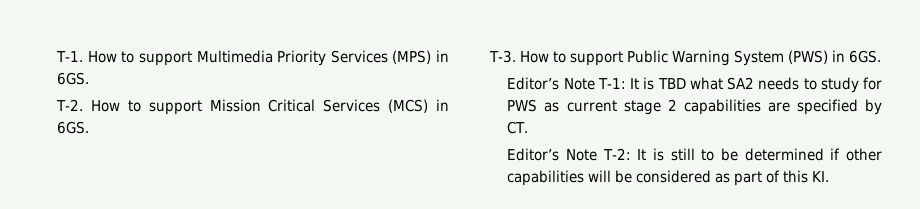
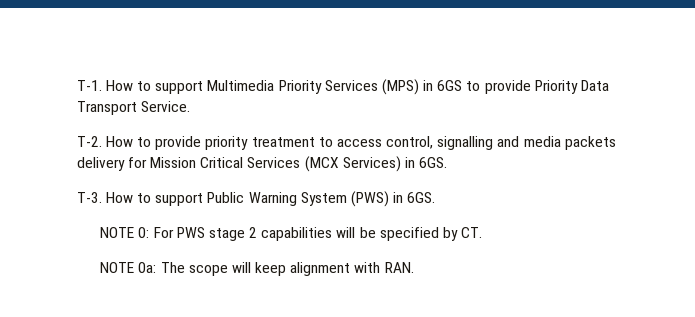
[57,72,90,85] [56,99,202,115] 6GS. // T-2. How to support -> [437,80,609,94] [76,101,190,115] [76,136,616,150] [76,157,147,171] 6GS to provide Priority Data Transport Service. // T-2. How to provide priority treatment to access control, signalling and media packets delivery for
[388,99,429,113] (MCS) -> [304,156,401,172] (MCX Services)
[507,77,882,93] [507,99,617,112] Editor’s Note T-1: It is TBD what SA2 needs to study for PWS as current -> [100,227,205,238] NOTE 0: For PWS
[767,102,790,112] are -> [336,227,376,238] will be
[507,148,882,161] [507,170,830,186] Editor’s Note T-2: It is still to be determined if other capabilities will be considered as part of this KI. -> [100,262,414,276] NOTE 0a: The scope will keep alignment with RAN.

